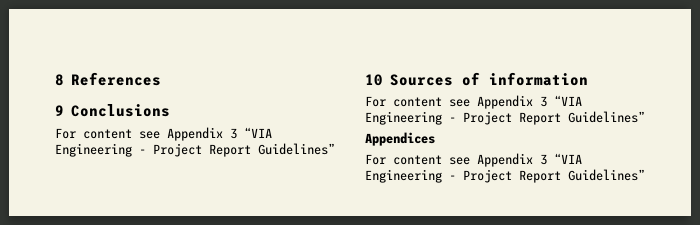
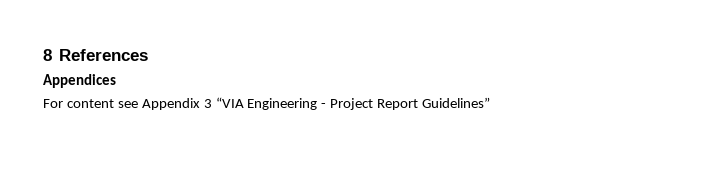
[55,104,170,117] [55,127,272,141] [55,143,335,157] [365,72,588,86] [365,95,582,109] [365,111,645,125] // 9 Conclusions // For content see Appendix 3 “VIA Engineering - Project Report Guidelines” // 10 Sources of information // For content see Appendix 3 “VIA Engineering - Project Report Guidelines” -> (149, 55) none

